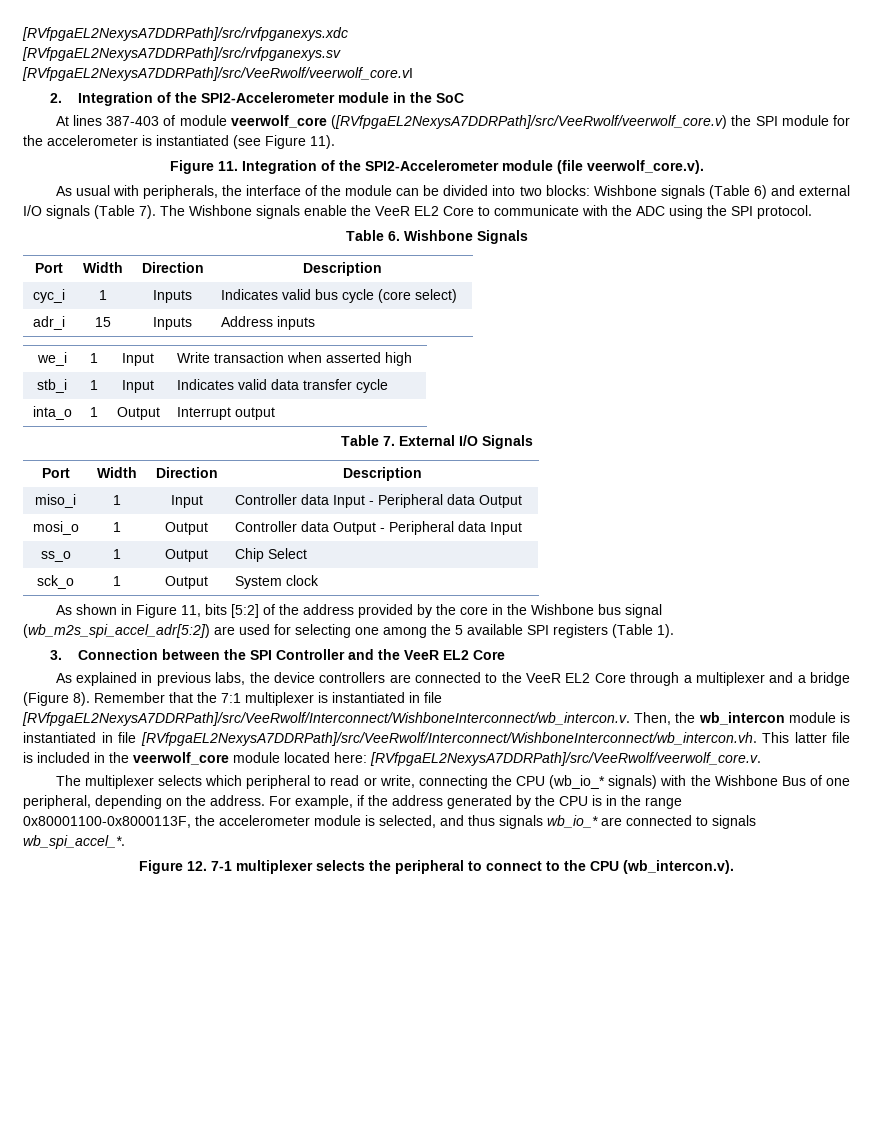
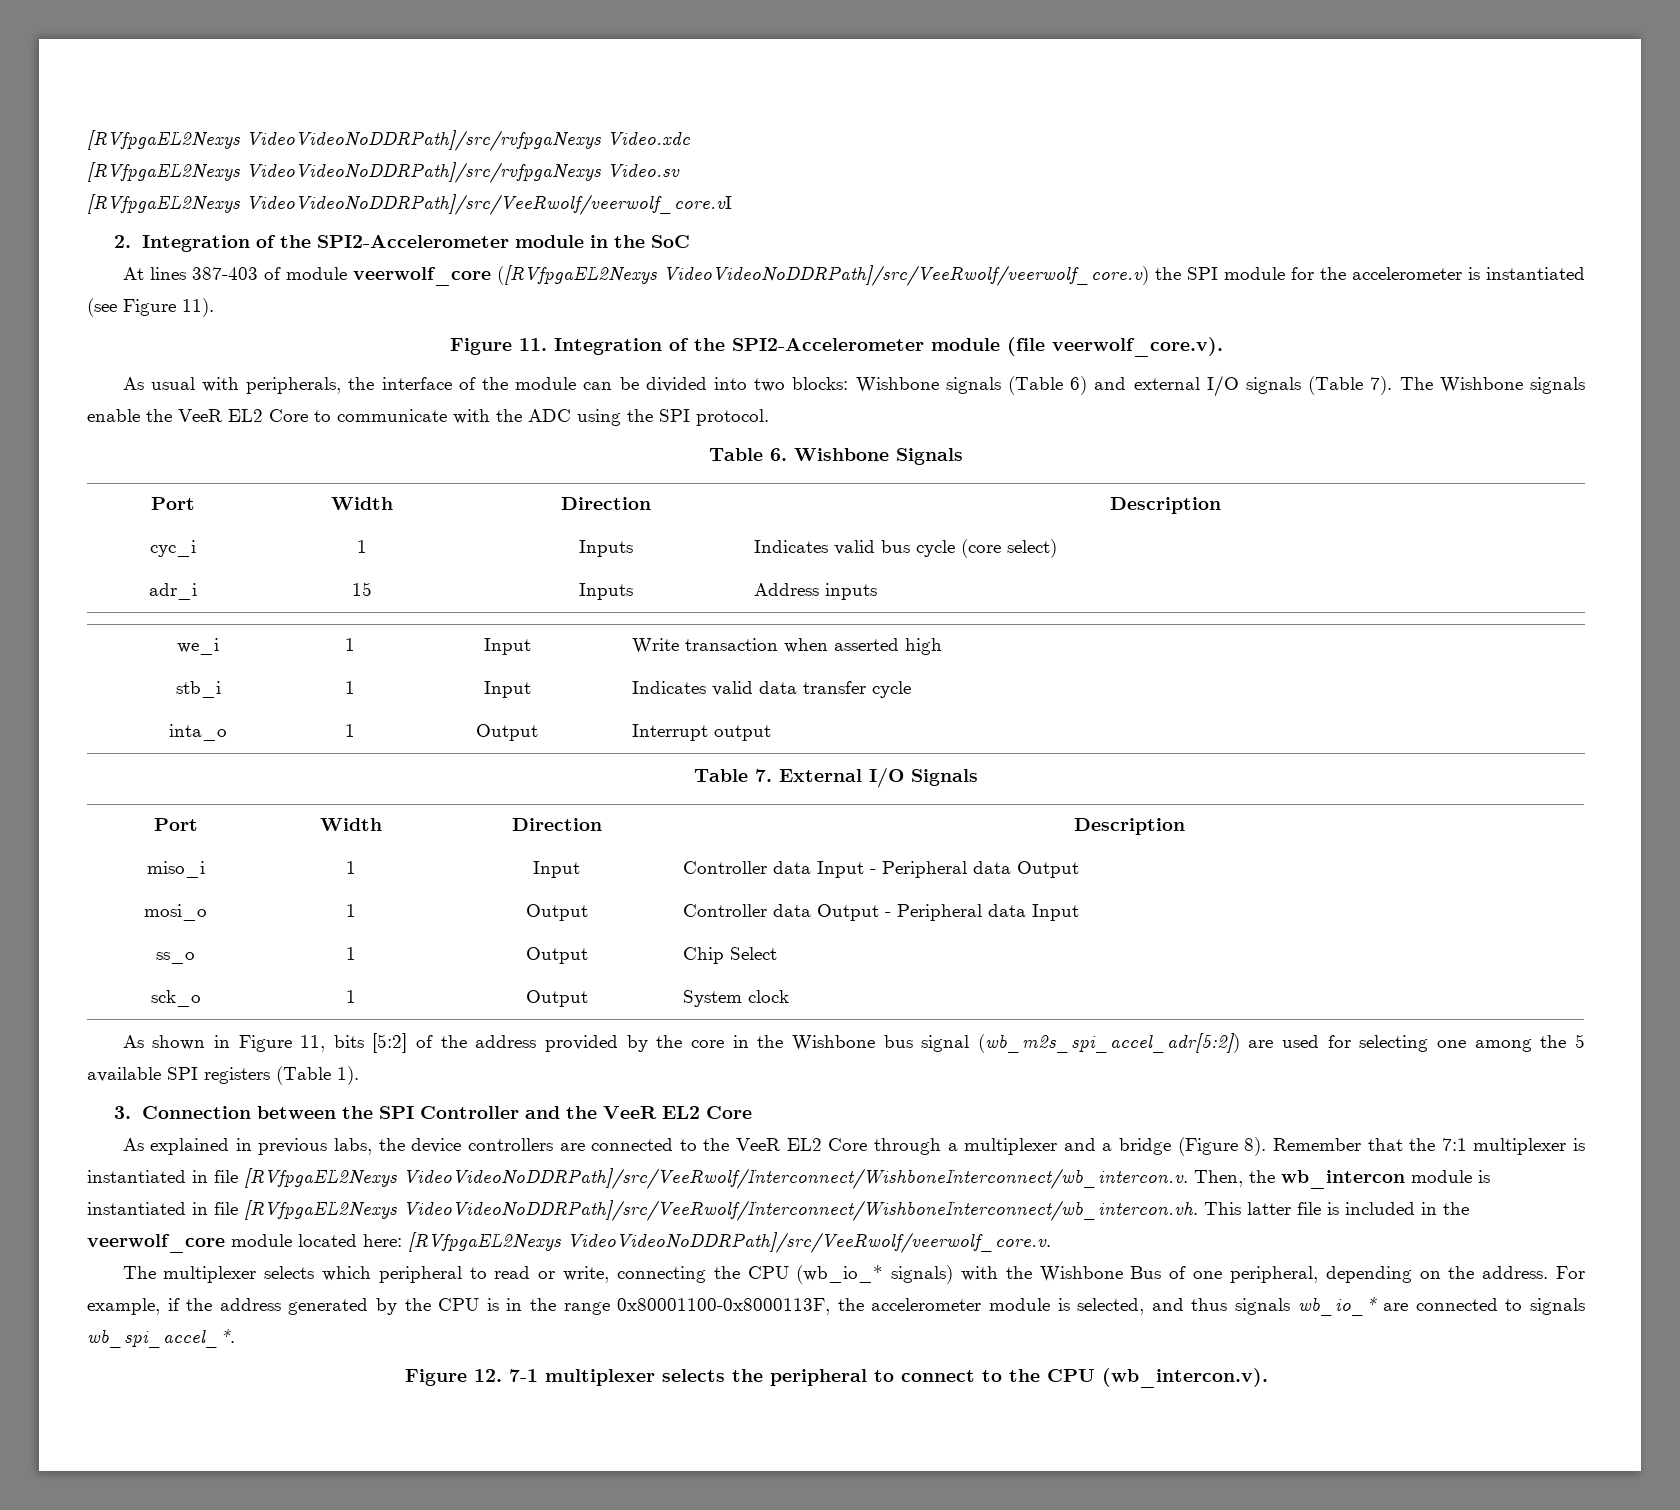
[22,27,348,41] [22,47,341,61] [22,67,413,81] [RVfpgaEL2NexysA7DDRPath]/src/rvfpganexys.xdc // [RVfpgaEL2NexysA7DDRPath]/src/rvfpganexys.sv // [RVfpgaEL2NexysA7DDRPath]/src/VeeRwolf/veerwolf_core.vI -> [87,130,690,151] [87,162,680,183] [87,194,732,215] [RVfpgaEL2Nexys VideoVideoNoDDRPath]/src/rvfpgaNexys Video.xdc // [RVfpgaEL2Nexys VideoVideoNoDDRPath]/src/rvfpgaNexys Video.sv // [RVfpgaEL2Nexys VideoVideoNoDDRPath]/src/VeeRwolf/veerwolf_core.vI
[331,115,728,129] ([RVfpgaEL2NexysA7DDRPath]/src/VeeRwolf/veerwolf_core.v) -> [496,265,1149,286] ([RVfpgaEL2Nexys VideoVideoNoDDRPath]/src/VeeRwolf/veerwolf_core.v)
[22,712,630,726] [RVfpgaEL2NexysA7DDRPath]/src/VeeRwolf/Interconnect/WishboneInterconnect/wb_intercon.v. -> [244,1168,1188,1189] [RVfpgaEL2Nexys VideoVideoNoDDRPath]/src/VeeRwolf/Interconnect/WishboneInterconnect/wb_intercon.v.
[140,732,757,746] [RVfpgaEL2NexysA7DDRPath]/src/VeeRwolf/Interconnect/WishboneInterconnect/wb_intercon.vh. -> [244,1200,1198,1221] [RVfpgaEL2Nexys VideoVideoNoDDRPath]/src/VeeRwolf/Interconnect/WishboneInterconnect/wb_intercon.vh.
[370,752,761,766] [RVfpgaEL2NexysA7DDRPath]/src/VeeRwolf/veerwolf_core.v. -> [408,1232,1051,1253] [RVfpgaEL2Nexys VideoVideoNoDDRPath]/src/VeeRwolf/veerwolf_core.v.

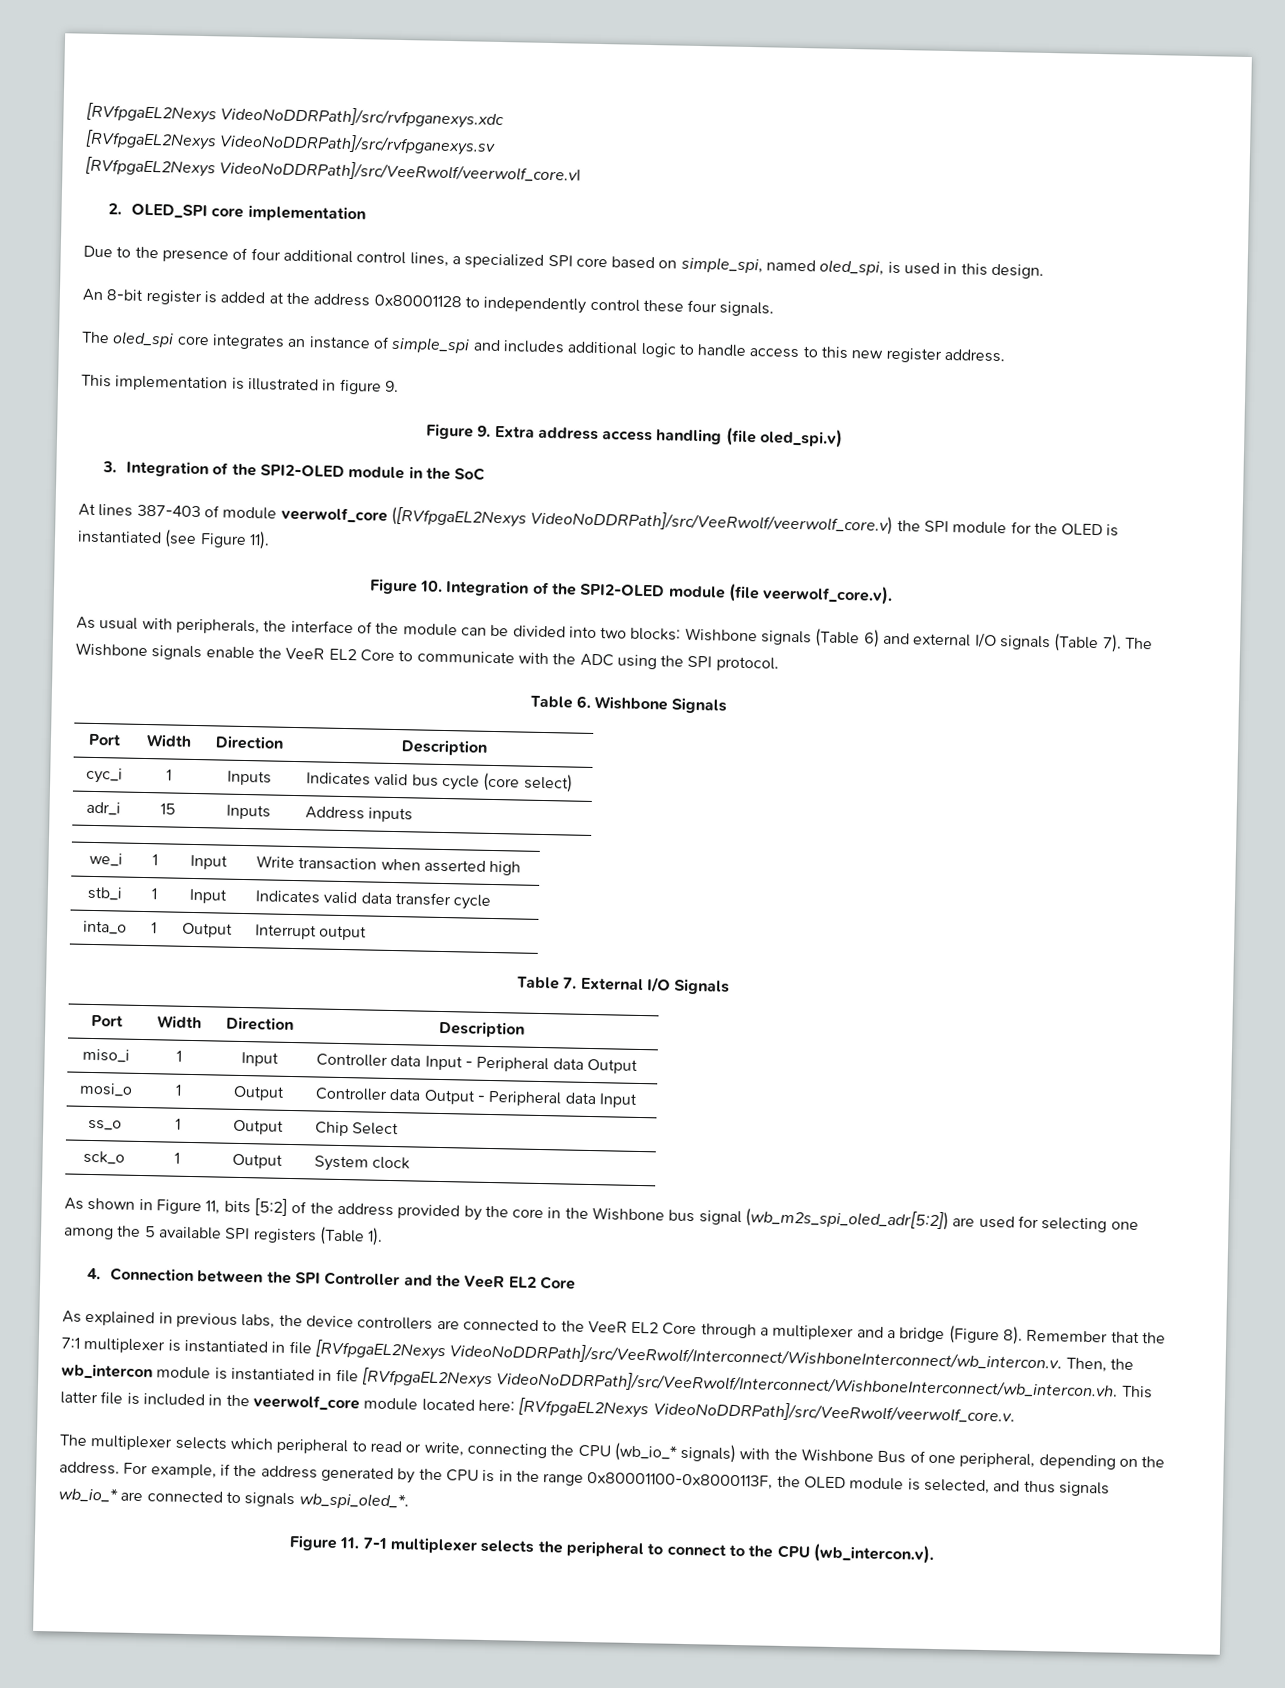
[87,130,690,151] [87,162,680,183] [87,194,732,215] [114,235,509,252] [RVfpgaEL2Nexys VideoVideoNoDDRPath]/src/rvfpgaNexys Video.xdc // [RVfpgaEL2Nexys VideoVideoNoDDRPath]/src/rvfpgaNexys Video.sv // [RVfpgaEL2Nexys VideoVideoNoDDRPath]/src/VeeRwolf/veerwolf_core.vI // 2. Integration of the SPI2-Accelerometer -> [86,102,505,130] [85,129,497,156] [85,156,582,184] [107,203,366,223] [83,245,1045,279] [82,288,775,317] [81,331,1006,363] [81,374,399,395] [425,423,844,448] [101,460,346,478] [RVfpgaEL2Nexys VideoNoDDRPath]/src/rvfpganexys.xdc // [RVfpgaEL2Nexys VideoNoDDRPath]/src/rvfpganexys.sv // [RVfpgaEL2Nexys VideoNoDDRPath]/src/VeeRwolf/veerwolf_core.vI // 2. OLED_SPI core implementation // Due to the presence of four additional control lines, a specialized SPI core based on simple_spi, named oled_spi, is used in this design. // An 8-bit register is added at the address 0x80001128 to independently control these four signals. // The oled_spi core integrates an instance of simple_spi and includes additional logic to handle access to this new register address. // This implementation is illustrated in figure 9. // Figure 9. Extra address access handling (file oled_spi.v) // 3. Integration of the SPI2-OLED
[662,265,1149,286] VideoVideoNoDDRPath]/src/VeeRwolf/veerwolf_core.v) -> [530,509,894,535] VideoNoDDRPath]/src/VeeRwolf/veerwolf_core.v)
[1351,267,1462,280] accelerometer -> [1061,523,1104,536] OLED
[518,338,924,355] 11. Integration of the SPI2-Accelerometer -> [420,580,666,597] 10. Integration of the SPI2-OLED
[977,1033,1240,1053] (wb_m2s_spi_accel_adr[5:2]) -> [745,1208,950,1231] (wb_m2s_spi_oled_adr[5:2])
[114,1106,132,1119] 3. -> [86,1267,101,1280] 4.
[403,1168,1188,1189] VideoVideoNoDDRPath]/src/VeeRwolf/Interconnect/WishboneInterconnect/wb_intercon.v. -> [449,1342,1063,1372] VideoNoDDRPath]/src/VeeRwolf/Interconnect/WishboneInterconnect/wb_intercon.v.
[403,1200,1198,1221] VideoVideoNoDDRPath]/src/VeeRwolf/Interconnect/WishboneInterconnect/wb_intercon.vh. -> [496,1370,1119,1400] VideoNoDDRPath]/src/VeeRwolf/Interconnect/WishboneInterconnect/wb_intercon.vh.
[567,1232,1051,1253] VideoVideoNoDDRPath]/src/VeeRwolf/veerwolf_core.v. -> [652,1400,1015,1425] VideoNoDDRPath]/src/VeeRwolf/veerwolf_core.v.
[871,1298,982,1311] accelerometer -> [804,1476,847,1489] OLED
[87,1329,235,1348] [404,1369,502,1386] wb_spi_accel_*. // Figure 12. -> [298,1492,409,1510] [289,1535,361,1552] wb_spi_oled_*. // Figure 11.

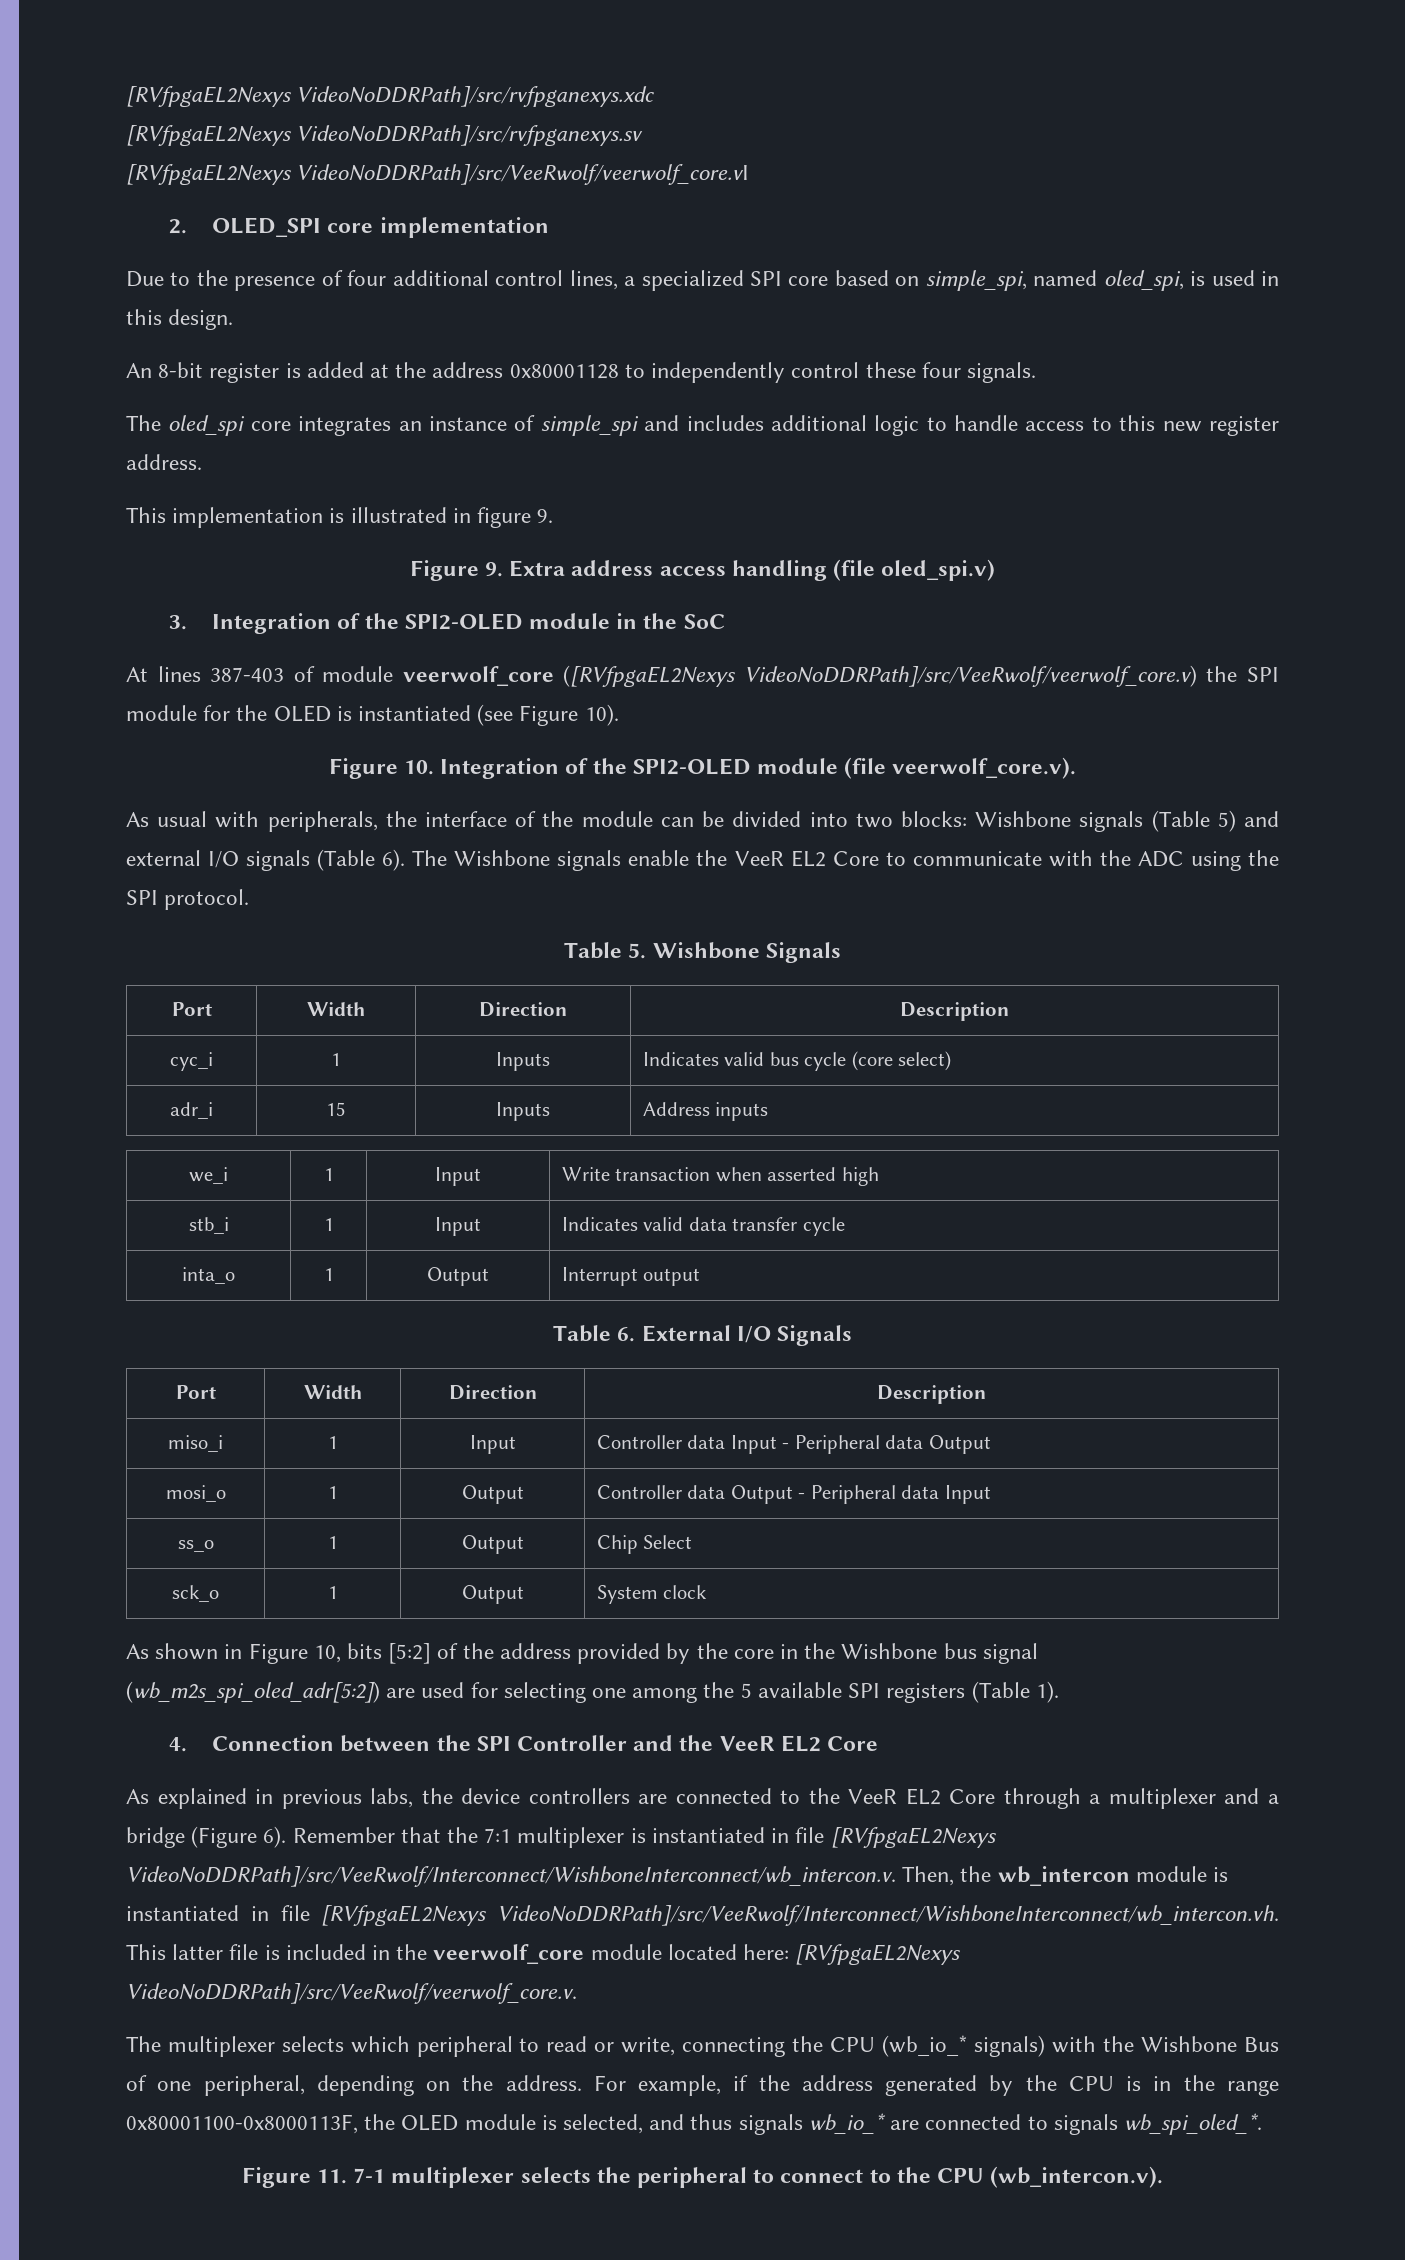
[248,531,270,550] 11). -> [584,704,619,726] 10).
[862,629,880,648] 6) -> [1217,810,1236,832] 5)
[1101,634,1122,653] 7). -> [382,849,406,871] 6).
[575,695,591,708] 6. -> [628,943,647,959] 5.
[563,977,578,989] 7. -> [617,1327,636,1342] 6.
[205,1200,221,1215] 11, -> [313,1645,341,1663] 10,
[1003,1326,1024,1345] 8). -> [263,1826,287,1848] 6).

